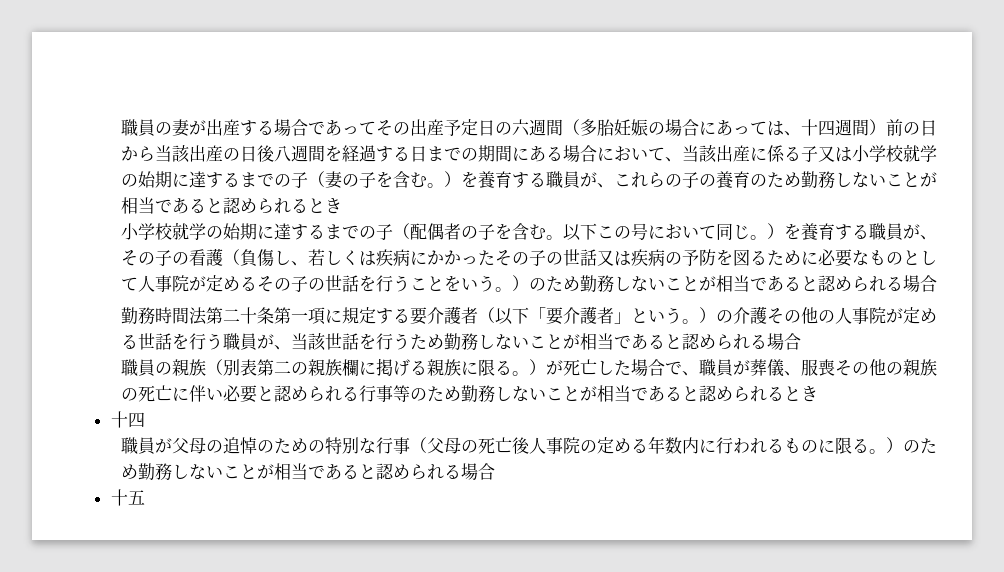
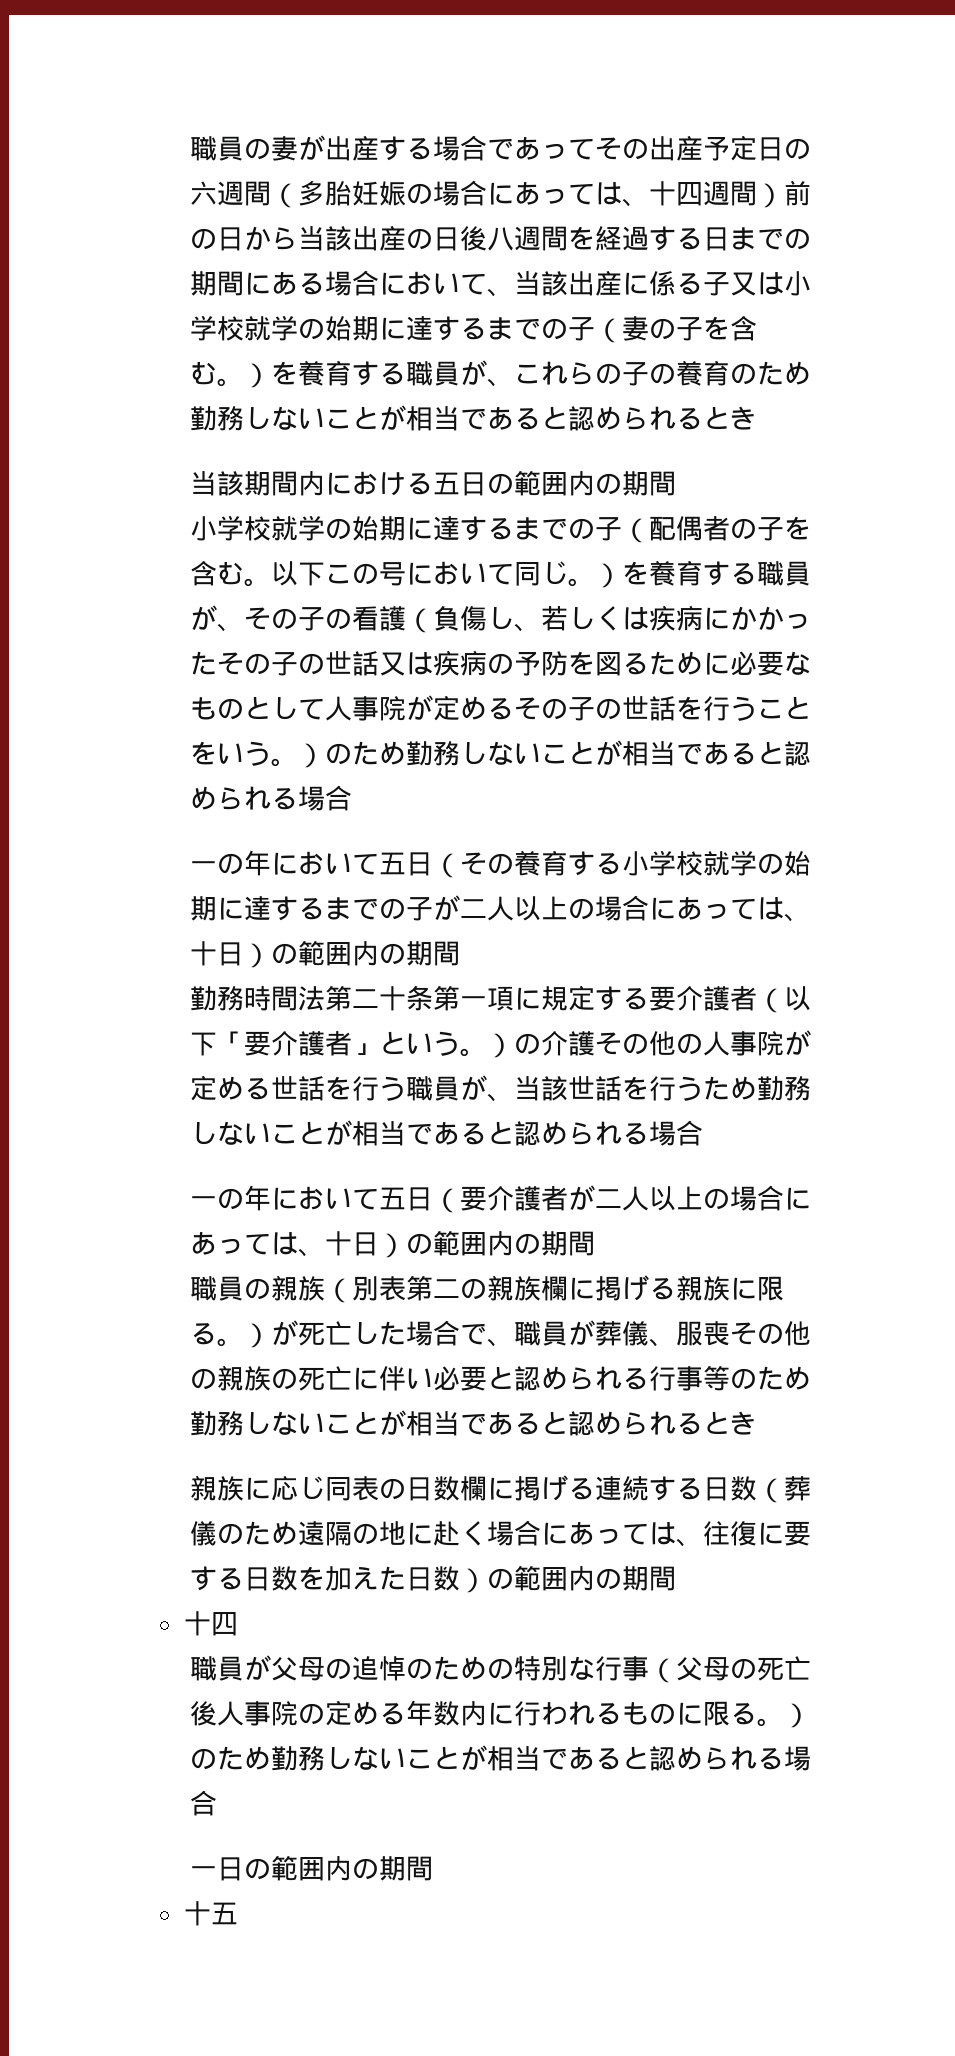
(342, 206) none -> [190,470,677,496] // 当該期間内における五日の範囲内の期間
(937, 283) none -> [190,850,812,878] [190,895,812,922] [190,940,461,968] // 一の年において五日（その養育する小学校就学の始期に達するまでの子が二人以上の場合にあっては、十日）の範囲内の期間
(801, 341) none -> [190,1185,812,1213] [190,1230,596,1258] // 一の年において五日（要介護者が二人以上の場合にあっては、十日）の範囲内の期間
(818, 394) none -> [190,1475,812,1503] [190,1520,812,1547] [190,1565,677,1593] // 親族に応じ同表の日数欄に掲げる連続する日数（葬儀のため遠隔の地に赴く場合にあっては、往復に要する日数を加えた日数）の範囲内の期間
(495, 471) none -> [190,1855,434,1881] // 一日の範囲内の期間

